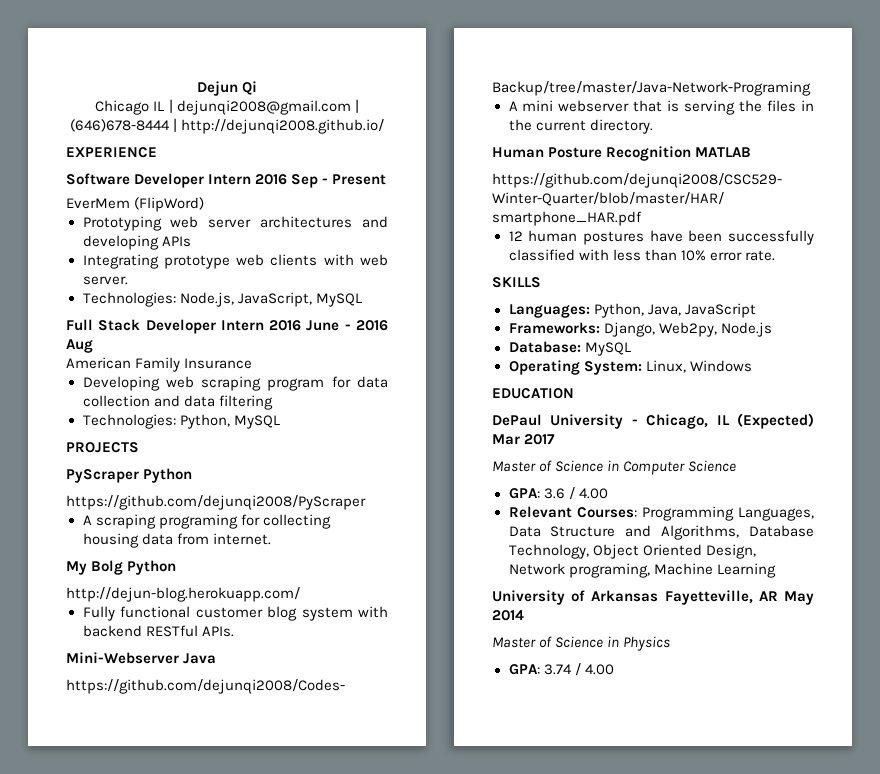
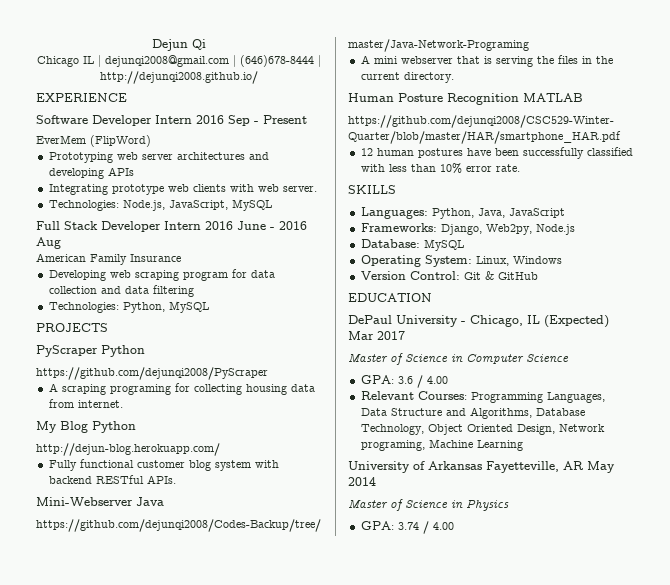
[91,560,124,575] Bolg -> [60,421,88,433] Blog
(752, 366) none -> [360,271,538,280] // Version Control: Git & GitHub

